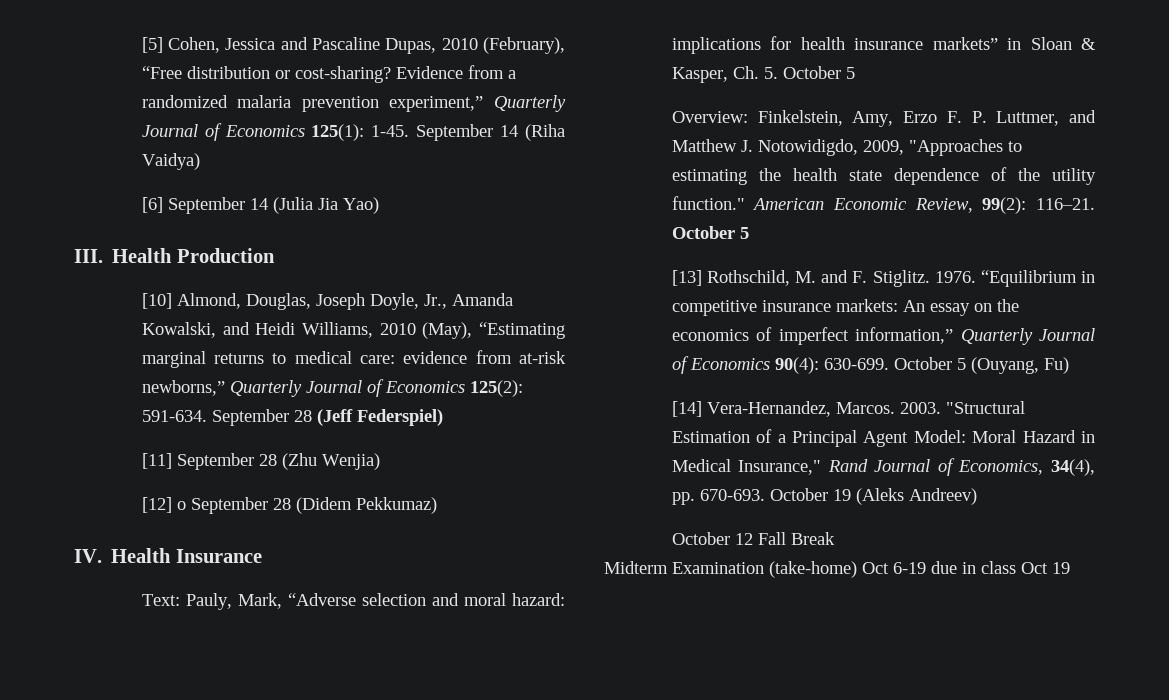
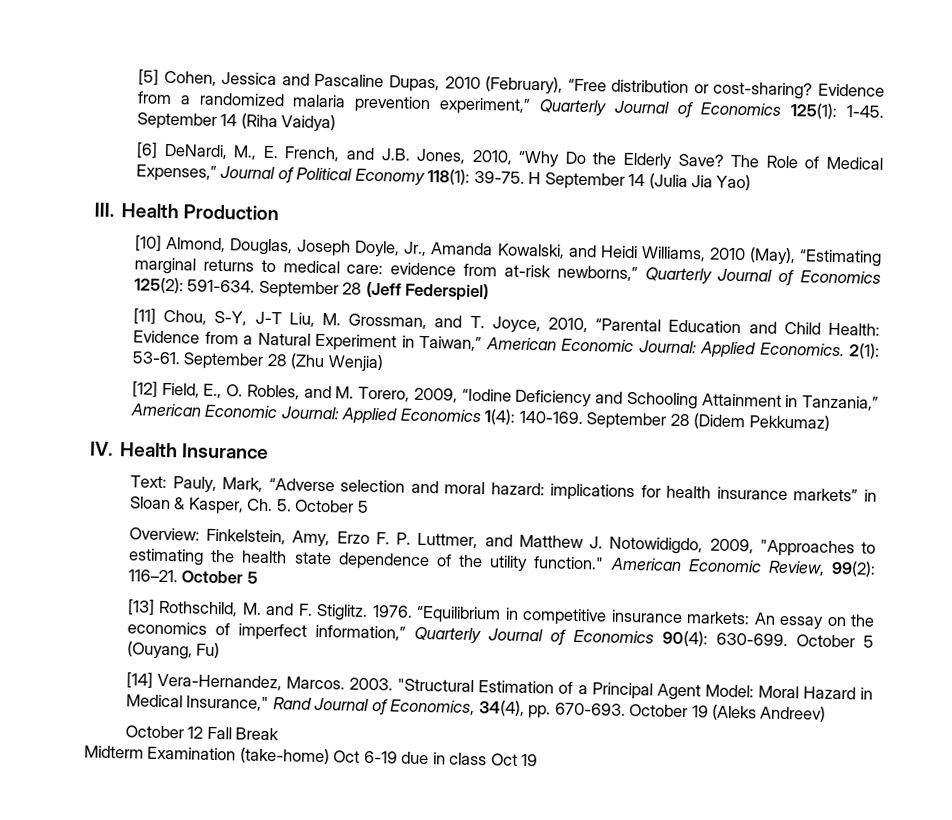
(163, 205) none -> [163,143,883,170] [135,164,542,186] DeNardi, M., E. French, and J.B. Jones, 2010, “Why Do the Elderly Save? The Role of Medical Expenses,” Journal of Political Economy 118(1): 39-75. H
(172, 461) none -> [163,309,880,336] [132,330,880,359] [131,351,181,365] Chou, S-Y, J-T Liu, M. Grossman, and T. Joyce, 2010, “Parental Education and Child Health: Evidence from a Natural Experiment in Taiwan,” American Economic Journal: Applied Economics. 2(1): 53-61.
[176,501,186,510] o -> [161,382,879,411] [129,403,583,425] Field, E., O. Robles, and M. Torero, 2009, “Iodine Deficiency and Schooling Attainment in Tanzania,” American Economic Journal: Applied Economics 1(4): 140-169.

